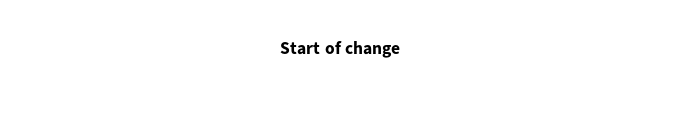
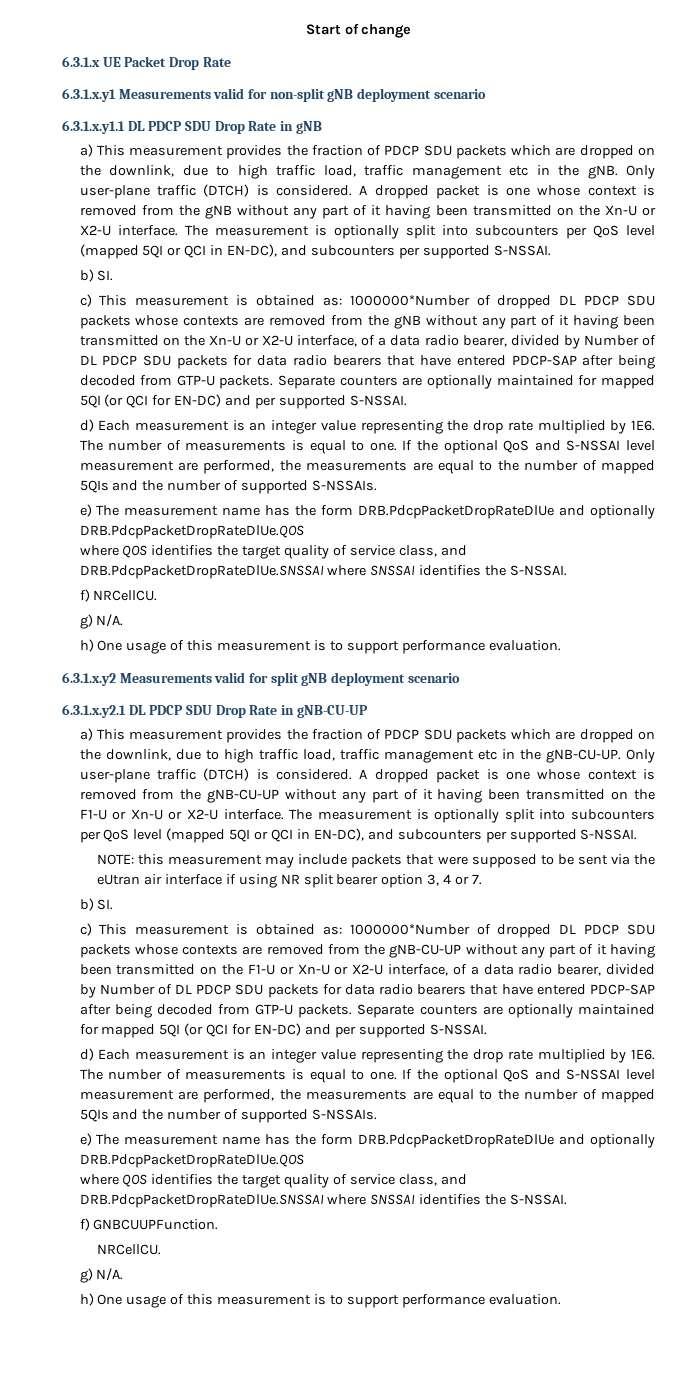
(401, 49) none -> [62,56,231,70] [62,88,486,102] [62,120,322,134] [79,144,656,159] [79,165,655,179] [79,184,655,199] [79,205,656,219] [79,225,655,239] [79,244,551,259] [79,269,114,282] [79,294,655,309] [79,315,655,329] [79,335,656,349] [79,355,656,369] [79,375,655,389] [79,394,407,409] [79,419,655,434] [79,440,656,454] [79,460,655,474] [79,480,378,494] [79,504,655,519] [79,525,304,539] [79,545,467,559] [79,565,568,579] [79,589,158,602] [79,614,124,629] [79,639,561,654] [62,672,460,686] [62,704,368,718] [79,728,656,743] [79,749,655,763] [79,768,655,783] [79,789,655,803] [79,809,655,823] [79,828,638,843] [97,854,655,868] [97,874,483,888] [79,898,114,911] [79,923,655,938] [79,944,656,958] [79,964,655,976] [79,984,655,998] [79,1004,655,1018] [79,1023,487,1038] [79,1048,655,1063] [79,1069,656,1083] [79,1089,655,1103] [79,1109,378,1123] [79,1133,655,1148] [79,1154,304,1168] [79,1174,467,1188] [79,1194,568,1208] [79,1218,219,1231] [97,1244,162,1255] [79,1268,124,1283] [79,1293,561,1308] // 6.3.1.x UE Packet Drop Rate // 6.3.1.x.y1 Measurements valid for non-split gNB deployment scenario // 6.3.1.x.y1.1 DL PDCP SDU Drop Rate in gNB // a) This measurement provides the fraction of PDCP SDU packets which are dropped on the downlink, due to high traffic load, traffic management etc in the gNB. Only user-plane traffic (DTCH) is considered. A dropped packet is one whose context is removed from the gNB without any part of it having been transmitted on the Xn-U or X2-U interface. The measurement is optionally split into subcounters per QoS level (mapped 5QI or QCI in EN-DC), and subcounters per supported S-NSSAI. // b) SI. // c) This measurement is obtained as: 1000000*Number of dropped DL PDCP SDU packets whose contexts are removed from the gNB without any part of it having been transmitted on the Xn-U or X2-U interface, of a data radio bearer, divided by Number of DL PDCP SDU packets for data radio bearers that have entered PDCP-SAP after being decoded from GTP-U packets. Separate counters are optionally maintained for mapped 5QI (or QCI for EN-DC) and per supported S-NSSAI. // d) Each measurement is an integer value representing the drop rate multiplied by 1E6. The number of measurements is equal to one. If the optional QoS and S-NSSAI level measurement are performed, the measurements are equal to the number of mapped 5QIs and the number of supported S-NSSAIs. // e) The measurement name has the form DRB.PdcpPacketDropRateDlUe and optionally DRB.PdcpPacketDropRateDlUe.QOS // where QOS identifies the target quality of service class, and DRB.PdcpPacketDropRateDlUe.SNSSAI where SNSSAI identifies the S-NSSAI. // f) NRCellCU. // g) N/A. // h) One usage of this measurement is to support performance evaluation. // 6.3.1.x.y2 Measurements valid for split gNB deployment scenario // 6.3.1.x.y2.1 DL PDCP SDU Drop Rate in gNB-CU-UP // a) This measurement provides the fraction of PDCP SDU packets which are dropped on the downlink, due to high traffic load, traffic management etc in the gNB-CU-UP. Only user-plane traffic (DTCH) is considered. A dropped packet is one whose context is removed from the gNB-CU-UP without any part of it having been transmitted on the F1-U or Xn-U or X2-U interface. The measurement is optionally split into subcounters per QoS level (mapped 5QI or QCI in EN-DC), and subcounters per supported S-NSSAI. // NOTE: this measurement may include packets that were supposed to be sent via the eUtran air interface if using NR split bearer option 3, 4 or 7. // b) SI. // c) This measurement is obtained as: 1000000*Number of dropped DL PDCP SDU packets whose contexts are removed from the gNB-CU-UP without any part of it having been transmitted on the F1-U or Xn-U or X2-U interface, of a data radio bearer, divided by Number of DL PDCP SDU packets for data radio bearers that have entered PDCP-SAP after being decoded from GTP-U packets. Separate counters are optionally maintained for mapped 5QI (or QCI for EN-DC) and per supported S-NSSAI. // d) Each measurement is an integer value representing the drop rate multiplied by 1E6. The number of measurements is equal to one. If the optional QoS and S-NSSAI level measurement are performed, the measurements are equal to the number of mapped 5QIs and the number of supported S-NSSAIs. // e) The measurement name has the form DRB.PdcpPacketDropRateDlUe and optionally DRB.PdcpPacketDropRateDlUe.QOS // where QOS identifies the target quality of service class, and DRB.PdcpPacketDropRateDlUe.SNSSAI where SNSSAI identifies the S-NSSAI. // f) GNBCUUPFunction. // NRCellCU. // g) N/A. // h) One usage of this measurement is to support performance evaluation.

